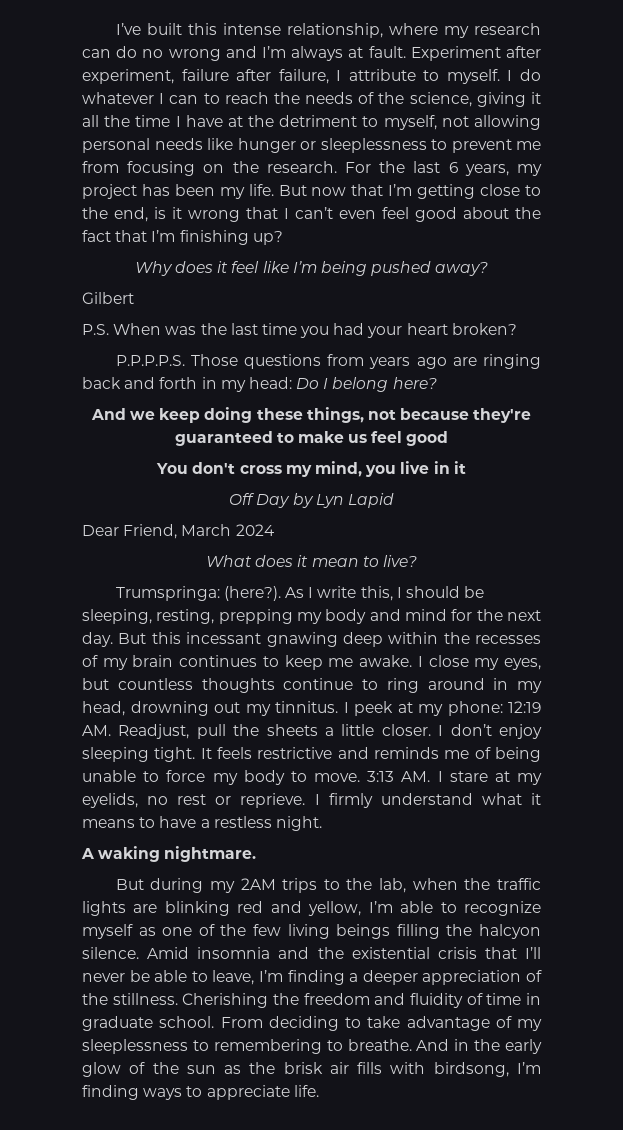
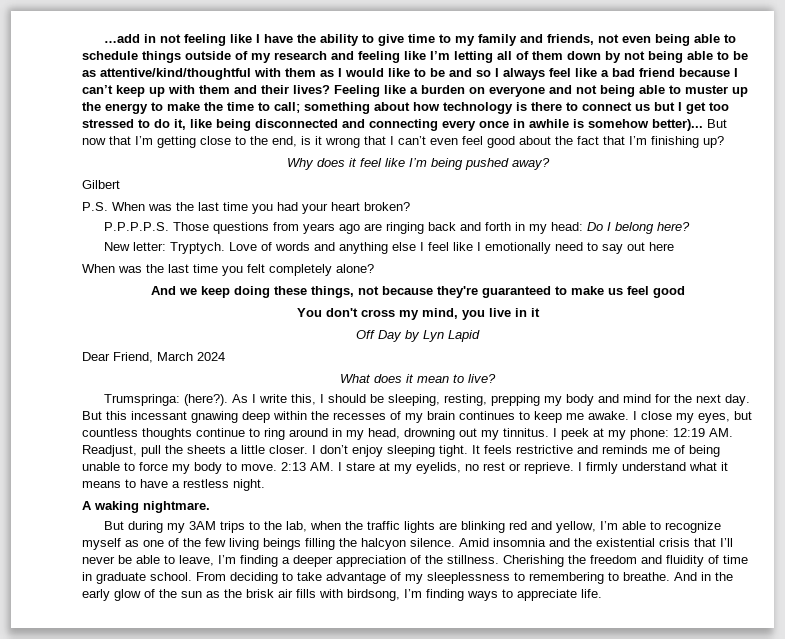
[115,23,541,38] [82,46,541,61] [82,69,541,84] [82,92,541,107] [82,115,541,130] [82,138,541,153] [82,161,542,176] [82,184,274,199] I’ve built this intense relationship, where my research can do no wrong and I’m always at fault. Experiment after experiment, failure after failure, I attribute to myself. I do whatever I can to reach the needs of the science, giving it all the time I have at the detriment to myself, not allowing personal needs like hunger or sleeplessness to prevent me from focusing on the research. For the last 6 years, my project has been my life. -> [104,34,737,46] [82,51,748,63] [82,68,738,80] [82,85,748,97] [82,102,729,114] [82,119,703,131] …add in not feeling like I have the ability to give time to my family and friends, not even being able to schedule things outside of my research and feeling like I’m letting all of them down by not being able to be as attentive/kind/thoughtful with them as I would like to be and so I always feel like a bad friend because I can’t keep up with them and their lives? Feeling like a burden on everyone and not being able to muster up the energy to make the time to call; something about how technology is there to connect us but I get too stressed to do it, like being disconnected and connecting every once in awhile is somehow better)...
(437, 383) none -> [104,242,675,254] [82,264,374,276] // New letter: Tryptych. Love of words and anything else I feel like I emotionally need to say out here // When was the last time you felt completely alone?
[367,771,395,782] 3:13 -> [281,462,306,471] 2:13
[240,878,276,890] 2AM -> [189,521,217,530] 3AM

